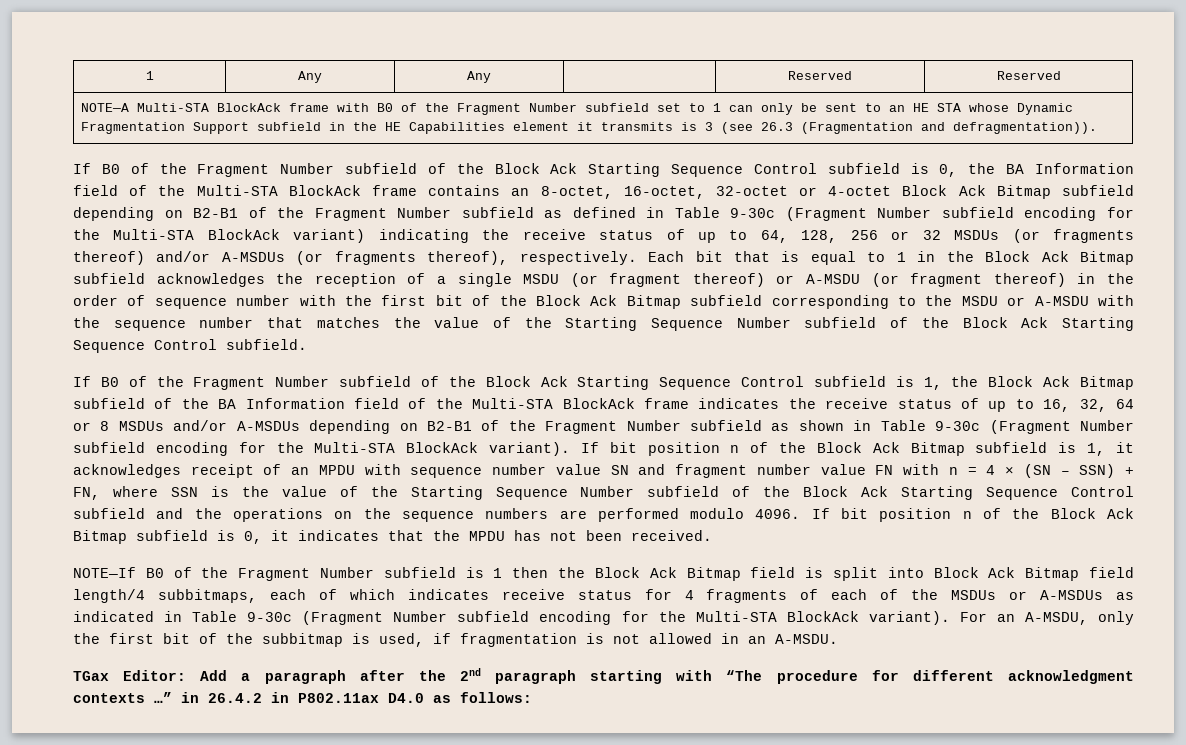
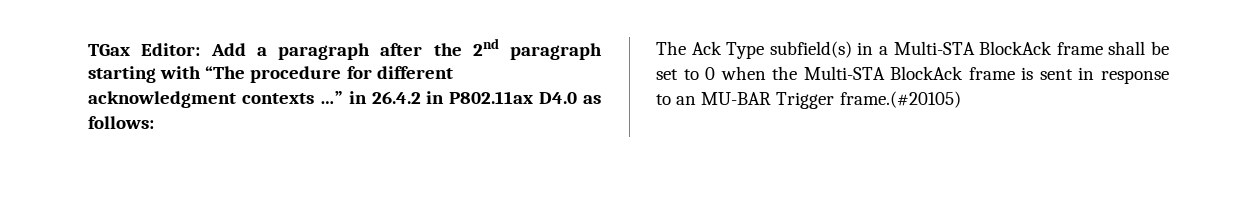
[145,71,154,80] [298,71,322,83] [467,71,491,83] [788,71,852,80] [996,71,1061,80] [81,103,1074,115] [81,122,1098,134] [73,163,1135,177] [73,185,1134,199] [73,207,1134,221] [73,229,1135,243] [73,251,1135,265] [73,273,1134,287] [73,295,1134,309] [73,317,1135,331] [73,339,307,353] [73,376,1135,390] [73,398,1134,412] [73,420,1135,434] [73,442,1135,456] [73,464,1135,478] [73,486,1135,500] [73,508,1134,522] [73,530,712,544] [73,567,1135,581] [73,589,1134,603] [73,611,1134,625] [73,633,838,647] 1 | Any | Any | | Reserved | Reserved // NOTE—A Multi-STA BlockAck frame with B0 of the Fragment Number subfield set to 1 can only be sent to an HE STA whose Dynamic Fragmentation Support subfield in the HE Capabilities element it transmits is 3 (see 26.3 (Fragmentation and defragmentation)). // If B0 of the Fragment Number subfield of the Block Ack Starting Sequence Control subfield is 0, the BA Information field of the Multi-STA BlockAck frame contains an 8-octet, 16-octet, 32-octet or 4-octet Block Ack Bitmap subfield depending on B2-B1 of the Fragment Number subfield as defined in Table 9-30c (Fragment Number subfield encoding for the Multi-STA BlockAck variant) indicating the receive status of up to 64, 128, 256 or 32 MSDUs (or fragments thereof) and/or A-MSDUs (or fragments thereof), respectively. Each bit that is equal to 1 in the Block Ack Bitmap subfield acknowledges the reception of a single MSDU (or fragment thereof) or A-MSDU (or fragment thereof) in the order of sequence number with the first bit of the Block Ack Bitmap subfield corresponding to the MSDU or A-MSDU with the sequence number that matches the value of the Starting Sequence Number subfield of the Block Ack Starting Sequence Control subfield. // If B0 of the Fragment Number subfield of the Block Ack Starting Sequence Control subfield is 1, the Block Ack Bitmap subfield of the BA Information field of the Multi-STA BlockAck frame indicates the receive status of up to 16, 32, 64 or 8 MSDUs and/or A-MSDUs depending on B2-B1 of the Fragment Number subfield as shown in Table 9-30c (Fragment Number subfield encoding for the Multi-STA BlockAck variant). If bit position n of the Block Ack Bitmap subfield is 1, it acknowledges receipt of an MPDU with sequence number value SN and fragment number value FN with n = 4 × (SN – SSN) + FN, where SSN is the value of the Starting Sequence Number subfield of the Block Ack Starting Sequence Control subfield and the operations on the sequence numbers are performed modulo 4096. If bit position n of the Block Ack Bitmap subfield is 0, it indicates that the MPDU has not been received. // NOTE—If B0 of the Fragment Number subfield is 1 then the Block Ack Bitmap field is split into Block Ack Bitmap field length/4 subbitmaps, each of which indicates receive status for 4 fragments of each of the MSDUs or A-MSDUs as indicated in Table 9-30c (Fragment Number subfield encoding for the Multi-STA BlockAck variant). For an A-MSDU, only the first bit of the subbitmap is used, if fragmentation is not allowed in an A-MSDU. // -> (88, 50) none
(532, 697) none -> [656,41,1169,59] [656,66,1169,84] [656,91,961,109] // The Ack Type subfield(s) in a Multi-STA BlockAck frame shall be set to 0 when the Multi-STA BlockAck frame is sent in response to an MU-BAR Trigger frame.(#20105)

